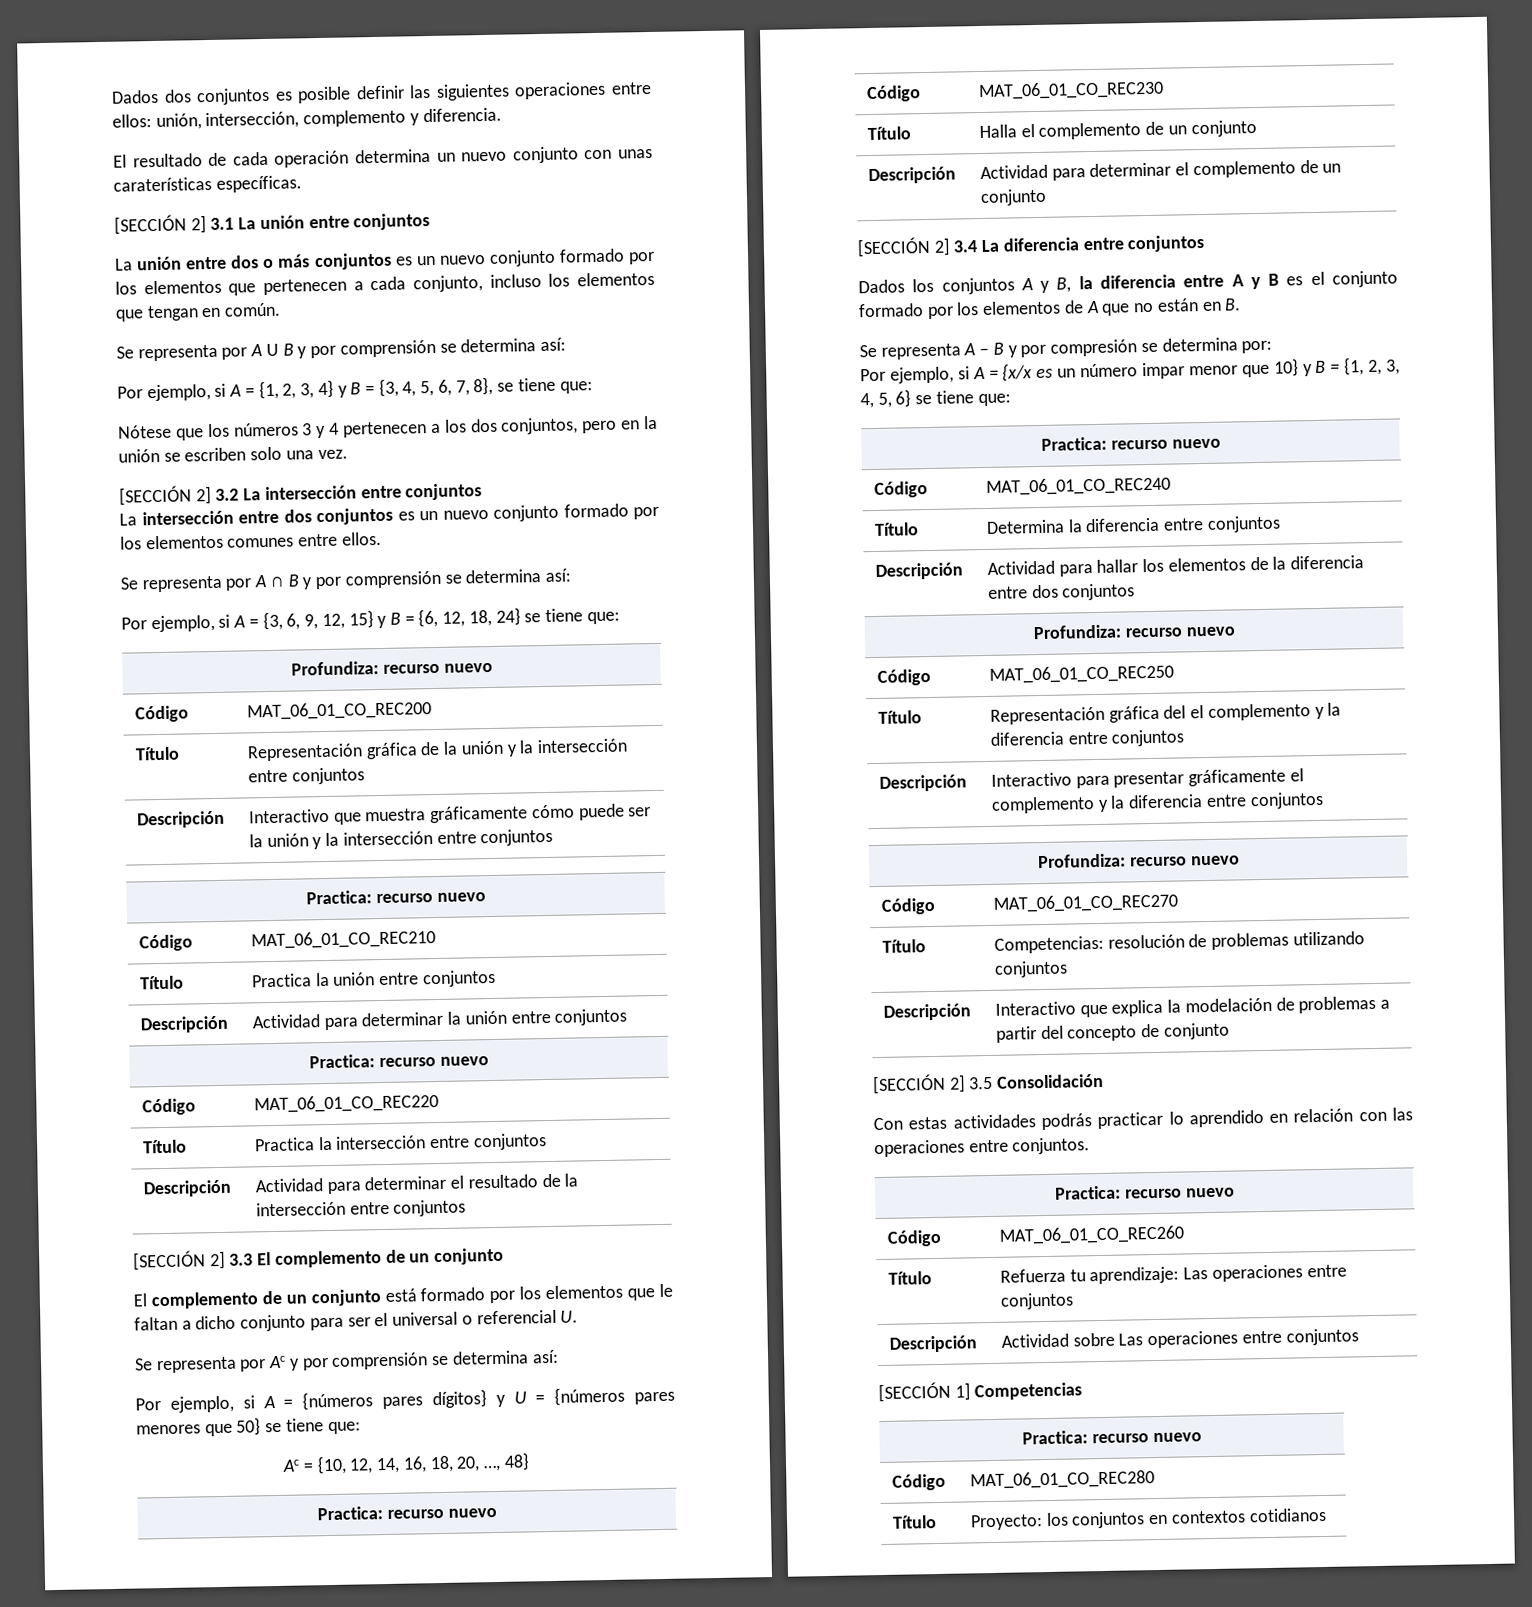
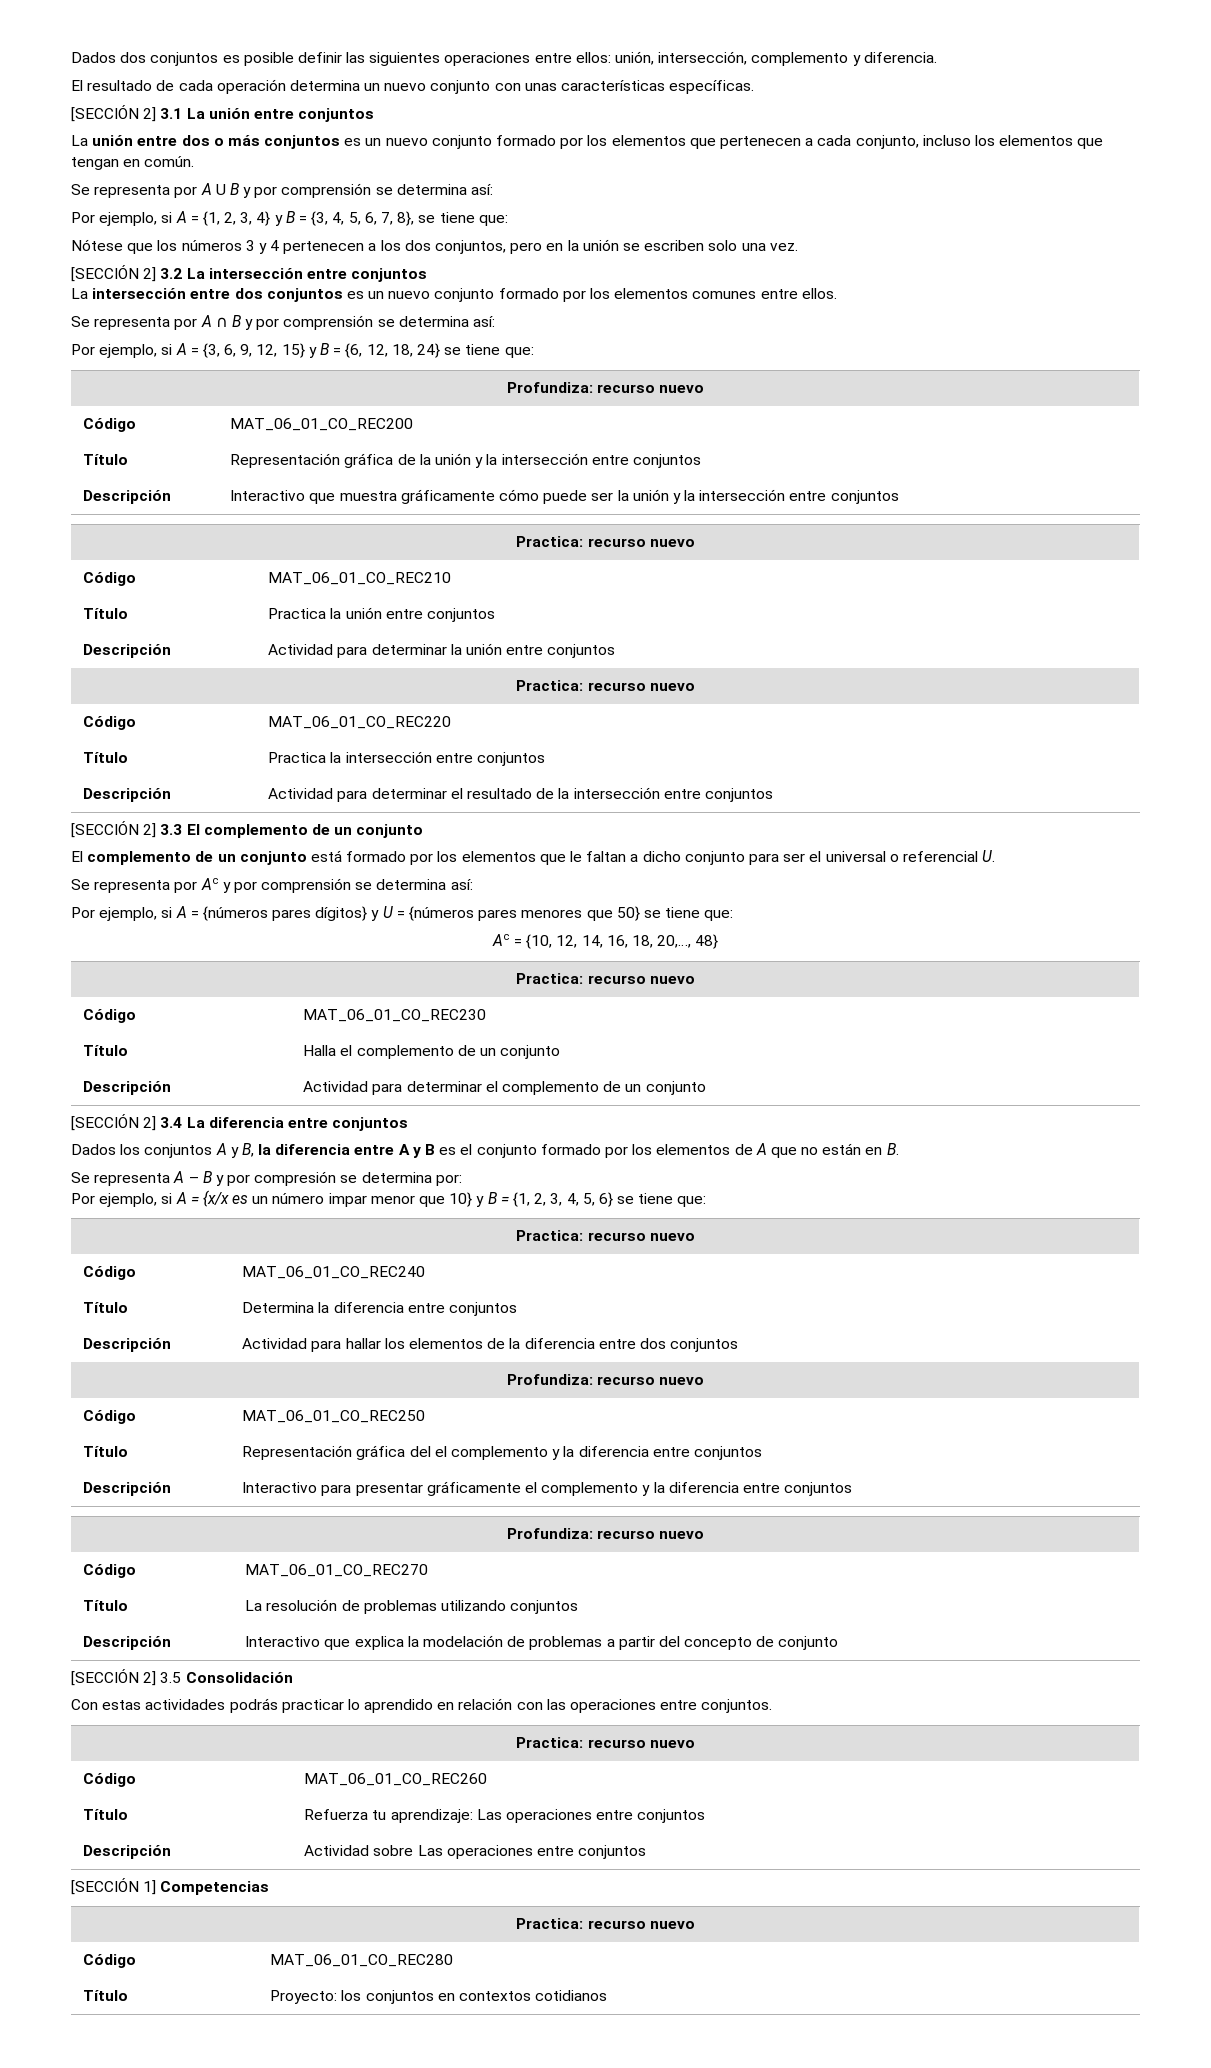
[113,176,212,192] caraterísticas -> [561,80,666,91] características
[456,1456,502,1472] 20, …, -> [657,935,692,948] 20,…,
[994,935,1105,954] Competencias: -> [245,1600,263,1611] La

